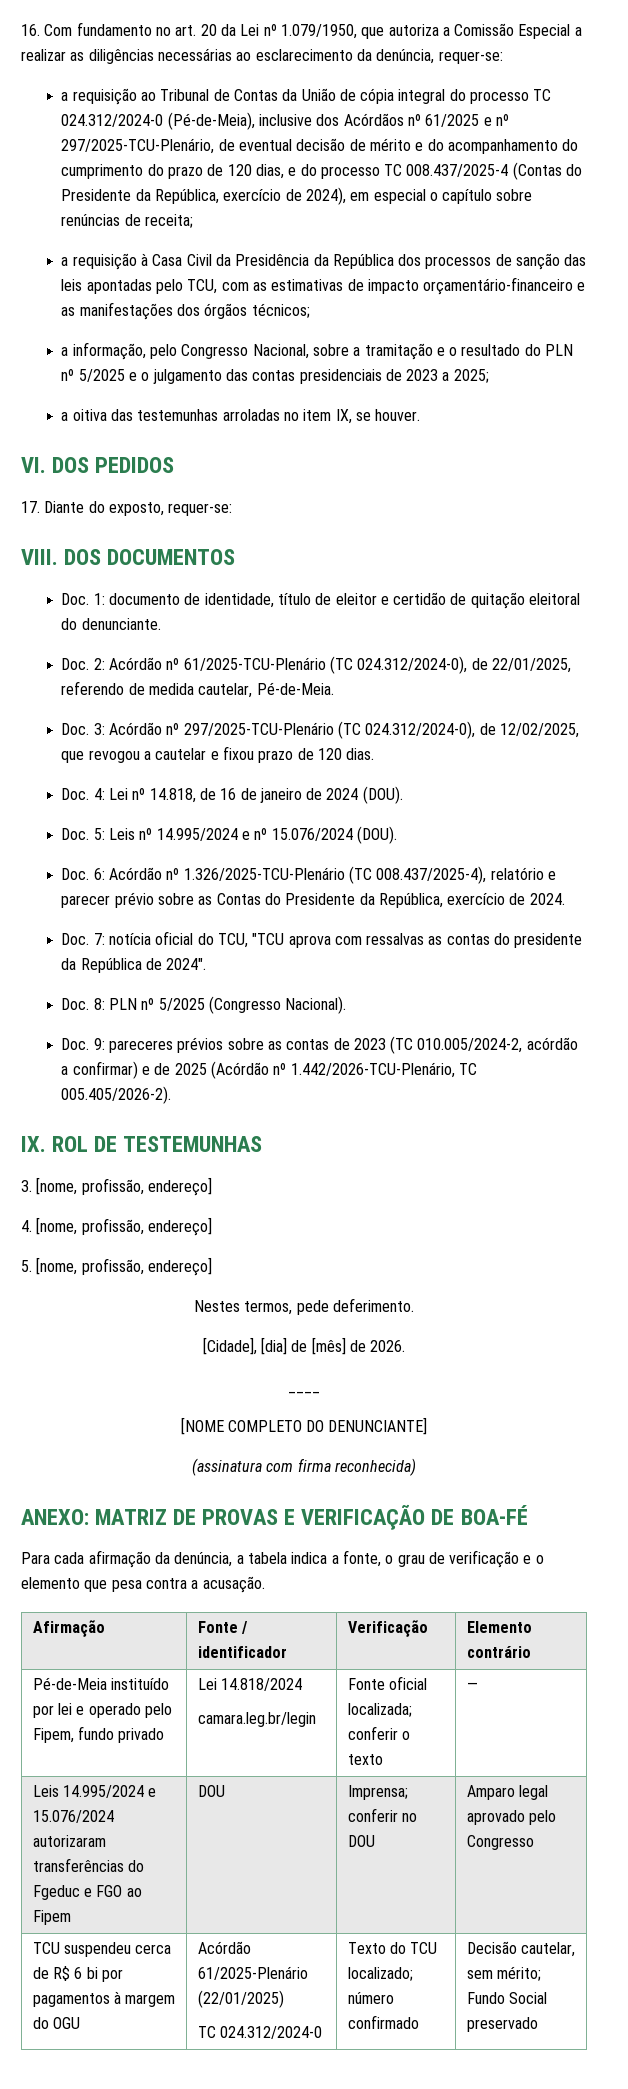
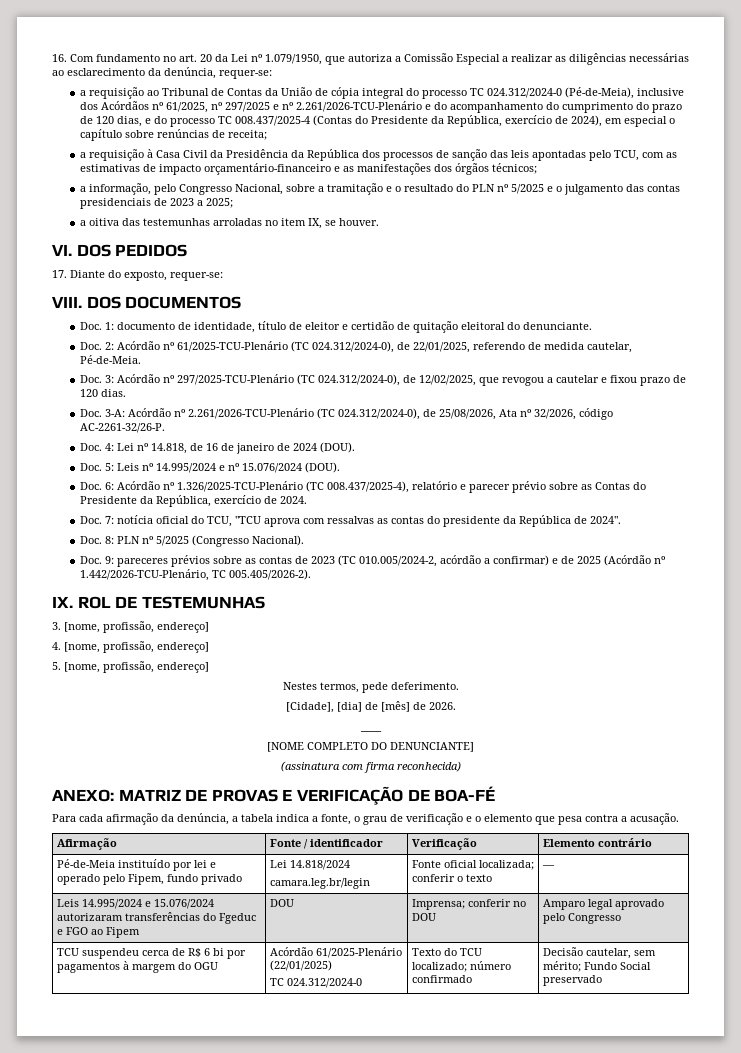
[425,114,509,127] [61,138,411,154] 61/2025 e nº 297/2025-TCU-Plenário, de eventual decisão de mérito -> [165,101,422,113] 61/2025, nº 297/2025 e nº 2.261/2026-TCU-Plenário
(375, 754) none -> [79,408,613,420] [79,423,165,433] // Doc. 3-A: Acórdão nº 2.261/2026-TCU-Plenário (TC 024.312/2024-0), de 25/08/2026, Ata nº 32/2026, código AC-2261-32/26-P.

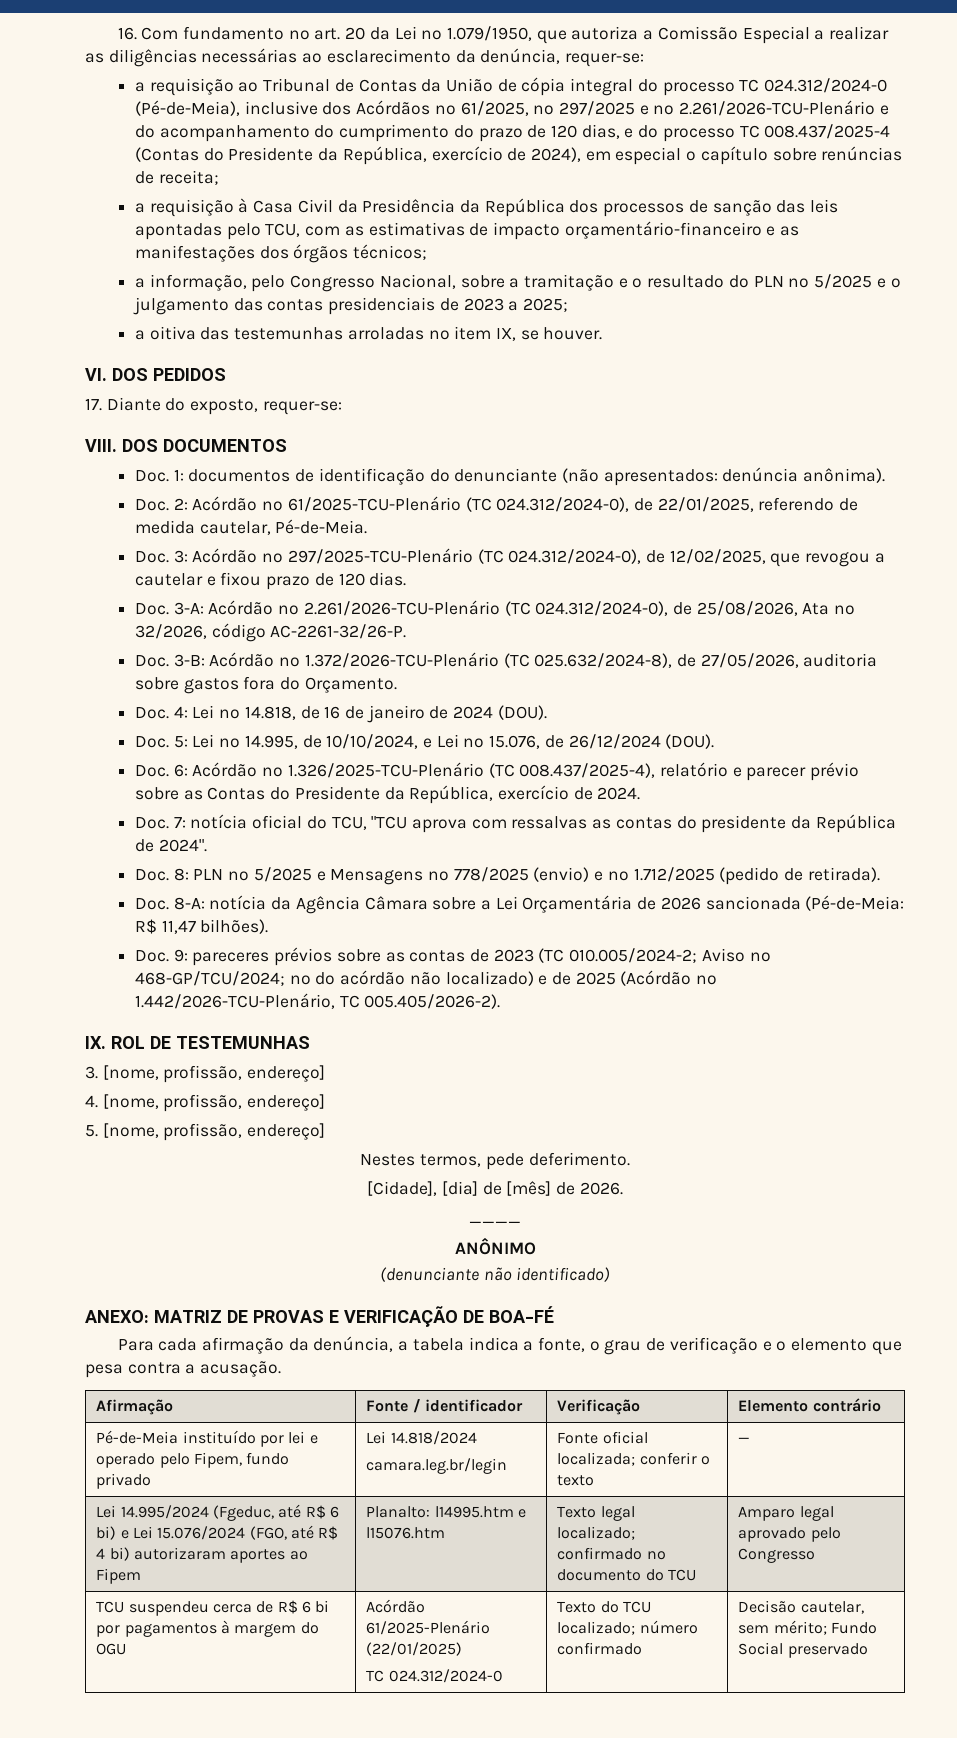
[116,321,592,333] documento de identidade, título de eleitor e certidão de quitação eleitoral do denunciante. -> [188,467,886,486] documentos de identificação do denunciante (não apresentados: denúncia anônima).
(165, 428) none -> [134,652,878,668] [134,676,397,694] // Doc. 3-B: Acórdão nº 1.372/2026-TCU-Plenário (TC 025.632/2024-8), de 27/05/2026, auditoria sobre gastos fora do Orçamento.
[116,463,302,473] Leis nº 14.995/2024 e nº 15.076/2024 -> [192,734,661,749] Lei nº 14.995, de 10/10/2024, e Lei nº 15.076, de 26/12/2024
[191,535,304,547] (Congresso Nacional). -> [316,867,880,885] [134,895,905,914] [134,919,269,934] e Mensagens nº 778/2025 (envio) e nº 1.712/2025 (pedido de retirada). // Doc. 8-A: notícia da Agência Câmara sobre a Lei Orçamentária de 2026 sancionada (Pé-de-Meia: R$ 11,47 bilhões).
[358,555,549,567] 010.005/2024-2, acórdão a confirmar) -> [569,948,771,963] [134,970,534,986] 010.005/2024-2; Aviso nº 468-GP/TCU/2024; nº do acórdão não localizado)
[267,742,474,752] [280,761,461,773] [NOME COMPLETO DO DENUNCIANTE] // (assinatura com firma reconhecida) -> [454,1237,536,1255] [379,1267,611,1282] ANÔNIMO // (denunciante não identificado)
[56,899,214,909] [56,912,256,924] [56,927,140,938] [269,899,294,907] [411,899,526,910] [411,913,436,921] Leis 14.995/2024 e 15.076/2024 autorizaram transferências do Fgeduc e FGO ao Fipem | DOU | Imprensa; conferir no DOU -> [96,1504,340,1521] [96,1525,339,1540] [96,1547,308,1563] [96,1568,142,1584] [366,1506,527,1518] [366,1527,446,1539] [557,1506,635,1521] [557,1526,636,1540] [557,1547,666,1560] [557,1569,697,1581] Lei 14.995/2024 (Fgeduc, até R$ 6 bi) e Lei 15.076/2024 (FGO, até R$ 4 bi) autorizaram aportes ao Fipem | Planalto: l14995.htm e l15076.htm | Texto legal localizado; confirmado no documento do TCU

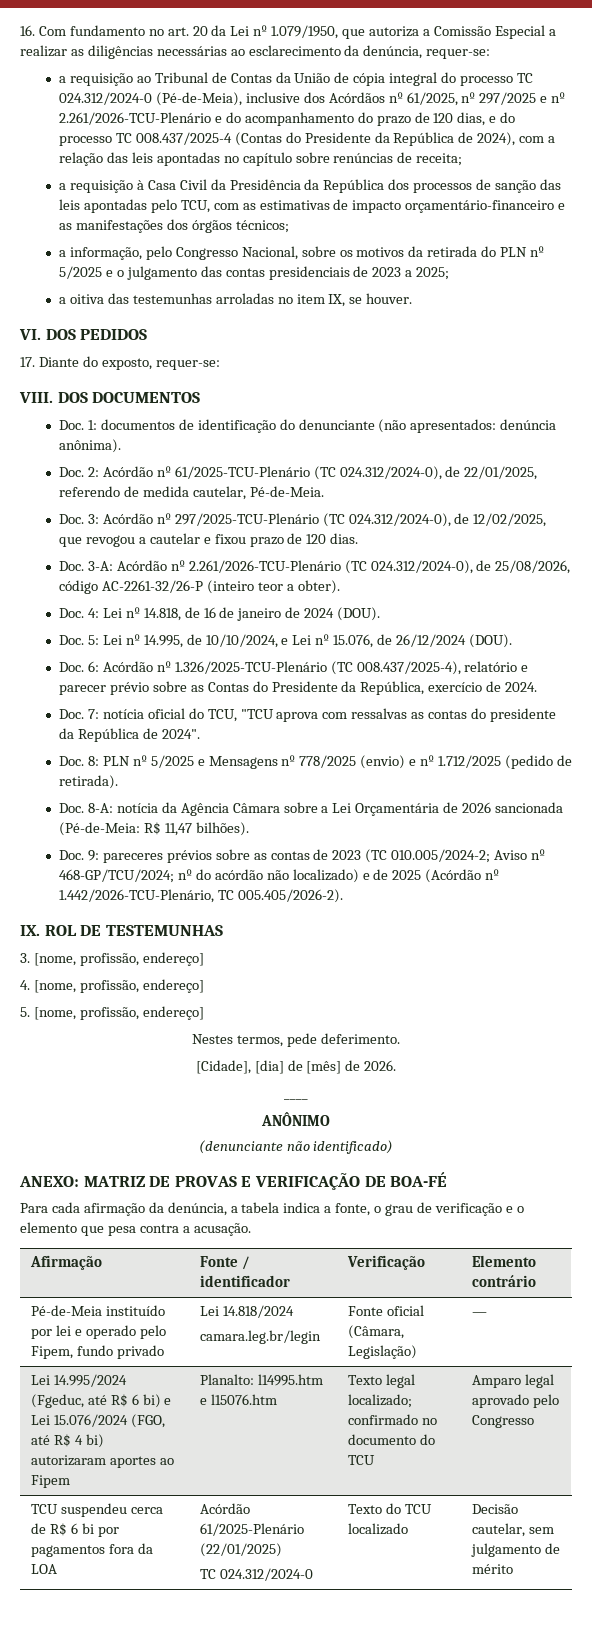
[339,124,474,142] cumprimento do -> (373, 117) none
[342,146,697,165] República, exercício de 2024), em especial o -> [393,132,556,146] [59,152,239,166] República de 2024), com a relação das leis apontadas no
[509,274,725,291] a tramitação e o resultado -> [339,246,478,257] os motivos da retirada
[802,603,856,615] [134,623,407,642] [134,652,878,668] [134,676,397,694] Ata nº 32/2026, código AC-2261-32/26-P. // Doc. 3-B: Acórdão nº 1.372/2026-TCU-Plenário (TC 025.632/2024-8), de 27/05/2026, auditoria sobre gastos fora do Orçamento. -> [59,580,340,594] código AC-2261-32/26-P (inteiro teor a obter).
[557,1452,711,1466] [557,1475,595,1486] localizada; conferir o texto -> [347,1325,404,1339] [347,1345,417,1359] (Câmara, Legislação)
[221,1620,319,1637] [96,1643,127,1655] à margem do OGU -> [108,1543,153,1554] [30,1564,57,1574] fora da LOA
[557,1620,698,1635] [557,1642,643,1655] localizado; número confirmado -> [347,1523,408,1535] localizado
[773,1620,878,1635] [738,1642,868,1658] mérito; Fundo Social preservado -> [470,1543,560,1557] [471,1564,513,1574] julgamento de mérito

